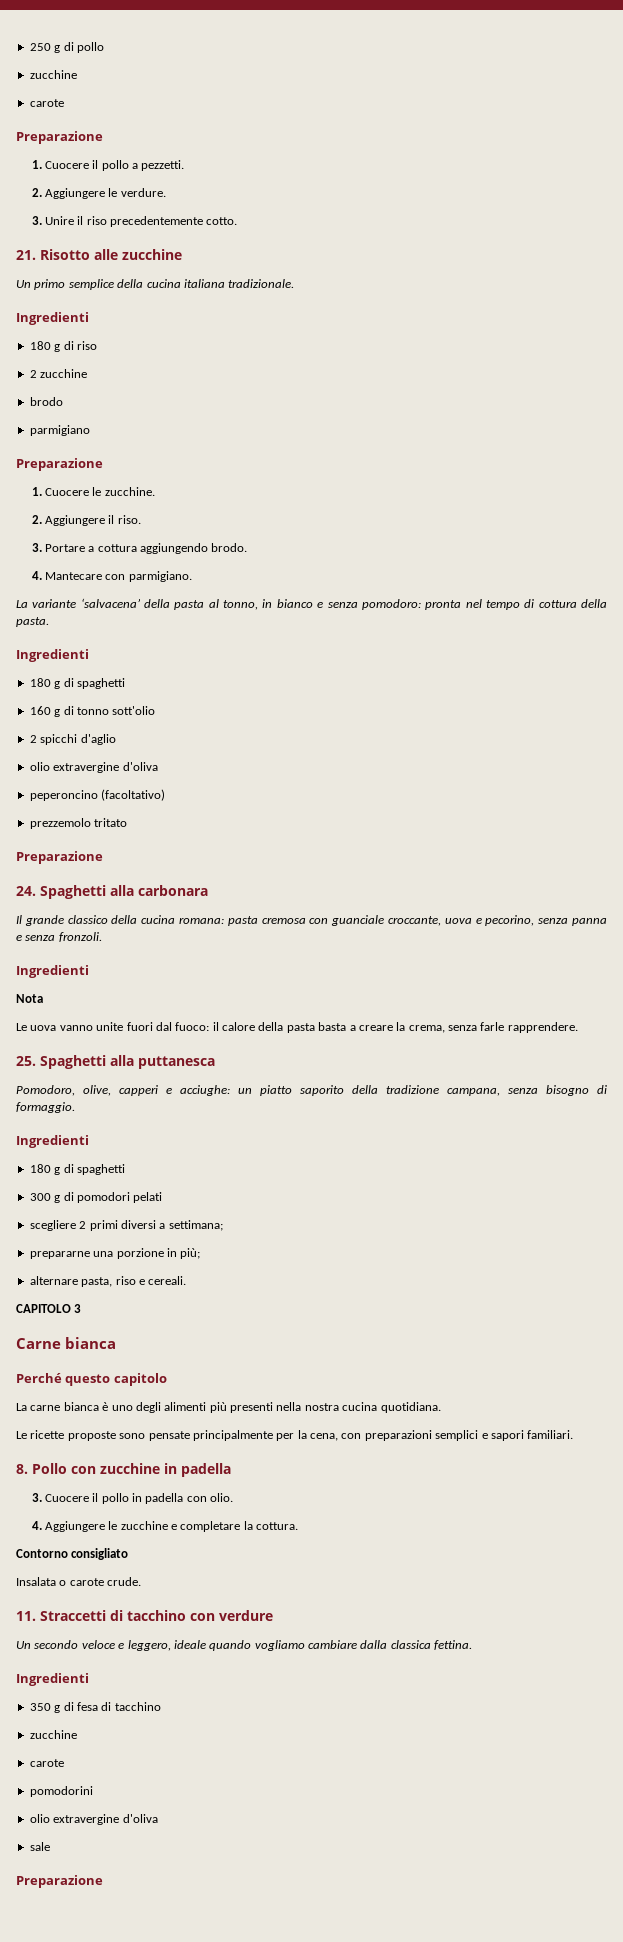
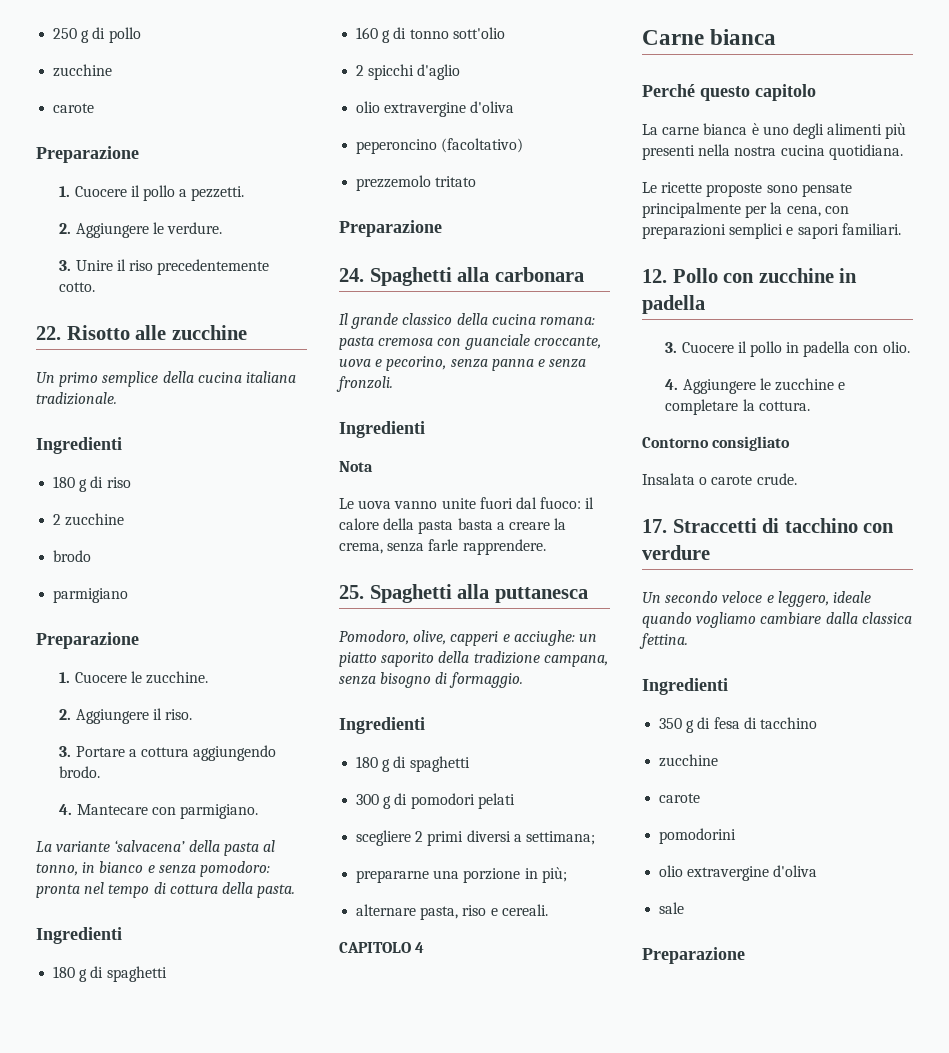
[16,250,36,260] 21. -> [36,326,61,340] 22.
[74,1304,82,1313] 3 -> [415,942,425,953] 4
[16,1464,28,1474] 8. -> [642,269,667,283] 12.
[16,1611,36,1621] 11. -> [642,519,667,533] 17.

